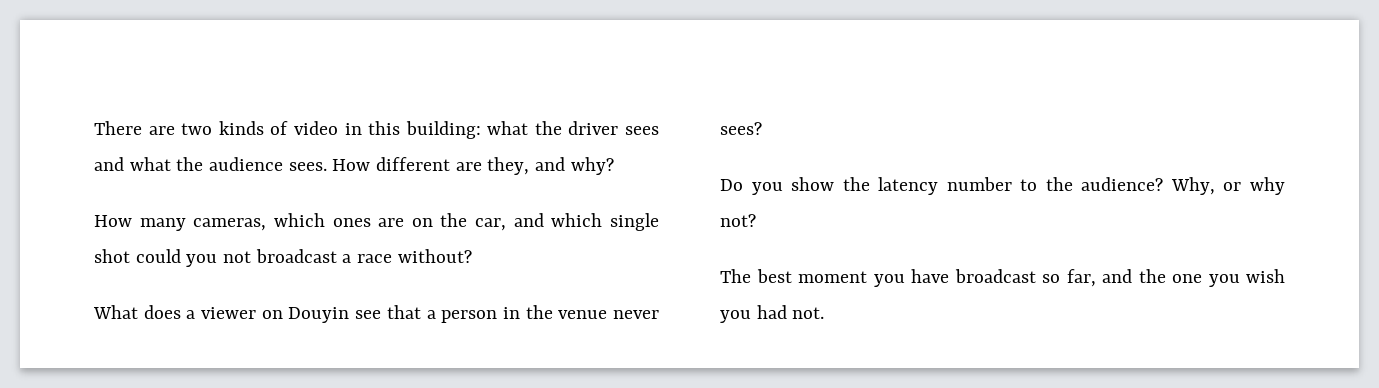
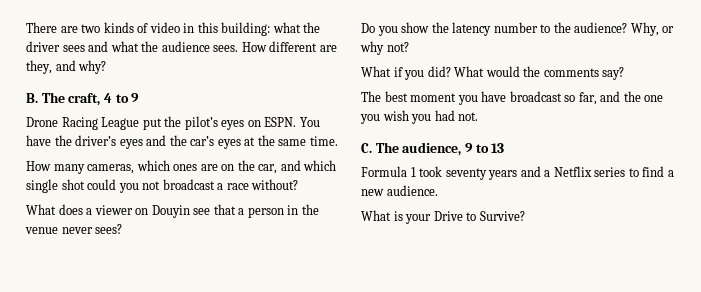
(614, 166) none -> [26,92,140,106] [26,116,320,130] [26,135,338,149] // B. The craft, 4 to 9 // Drone Racing League put the pilot’s eyes on ESPN. You have the driver’s eyes and the car’s eyes at the same time.
(756, 220) none -> [361,66,625,80] // What if you did? What would the comments say?
(825, 313) none -> [361,142,505,156] [361,166,674,180] [361,185,438,196] [361,210,525,224] // C. The audience, 9 to 13 // Formula 1 took seventy years and a Netflix series to find a new audience. // What is your Drive to Survive?

